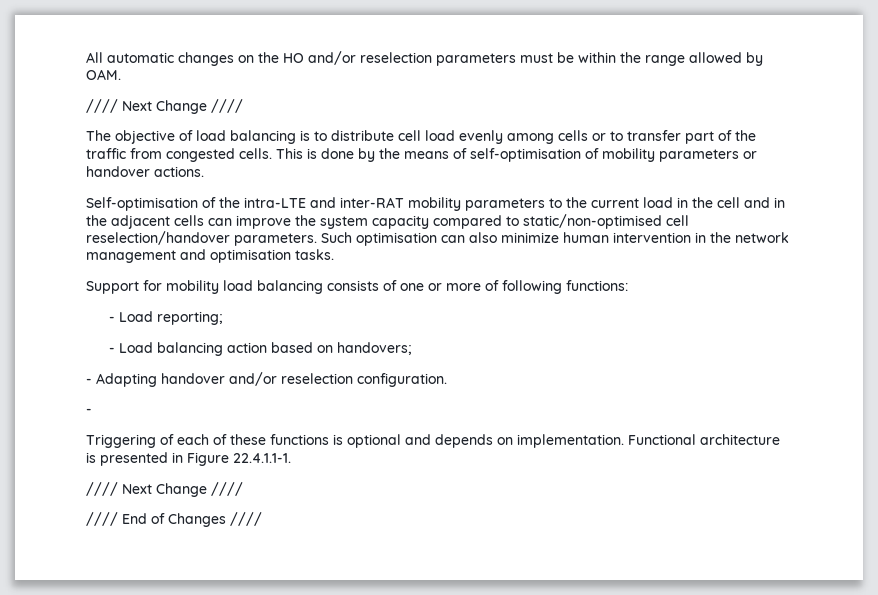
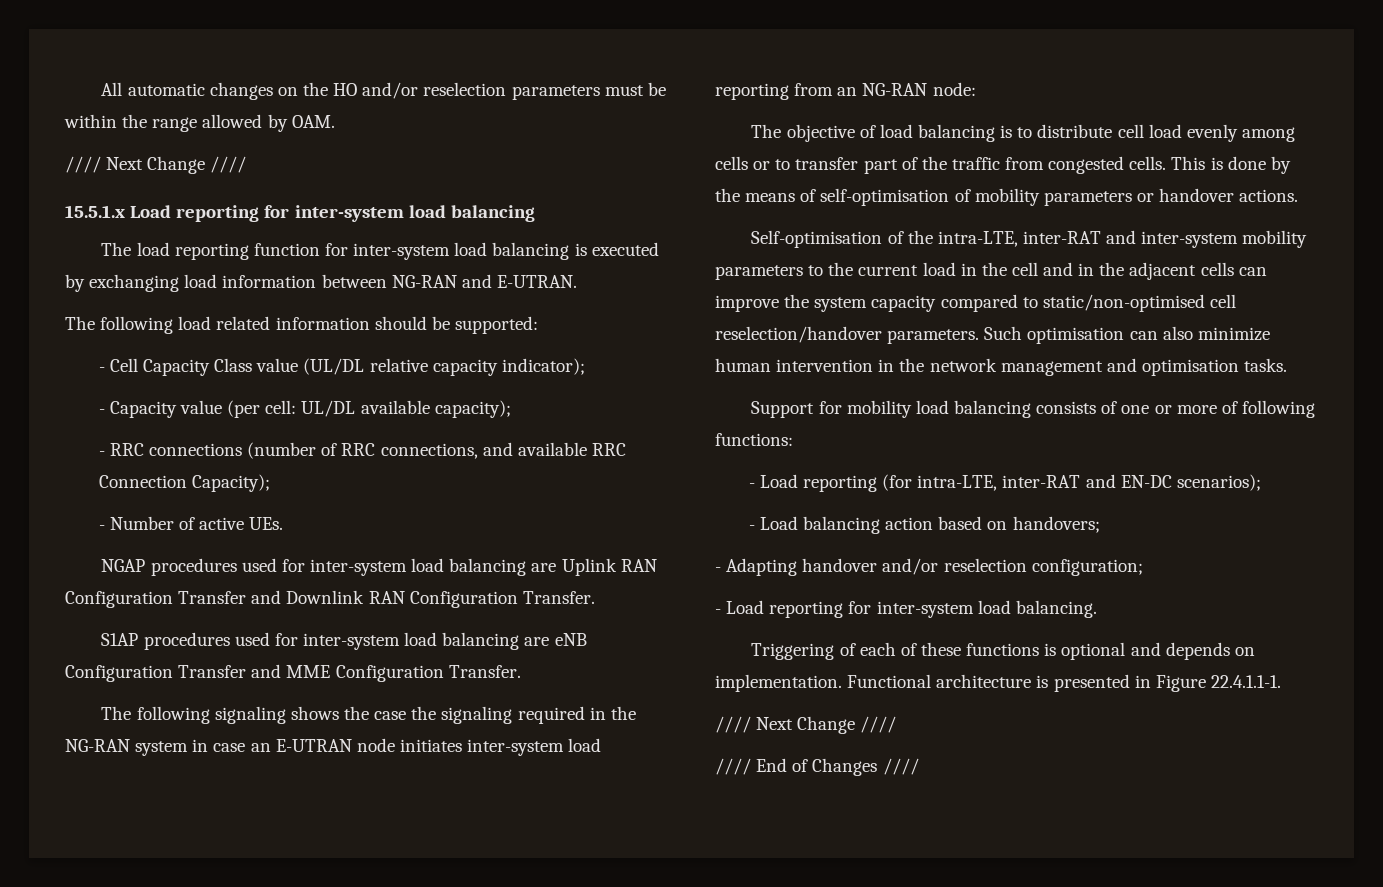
(243, 106) none -> [65,205,535,222] [101,242,659,260] [65,274,577,292] [65,316,538,334] [98,358,585,376] [98,400,511,418] [98,442,626,459] [98,474,270,492] [98,516,284,530] [101,558,657,576] [65,590,595,608] [101,632,587,650] [65,664,521,682] [101,706,636,724] [65,738,602,756] [715,82,976,100] // 15.5.1.x Load reporting for inter-system load balancing // The load reporting function for inter-system load balancing is executed by exchanging load information between NG-RAN and E-UTRAN. // The following load related information should be supported: // - Cell Capacity Class value (UL/DL relative capacity indicator); // - Capacity value (per cell: UL/DL available capacity); // - RRC connections (number of RRC connections, and available RRC Connection Capacity); // - Number of active UEs. // NGAP procedures used for inter-system load balancing are Uplink RAN Configuration Transfer and Downlink RAN Configuration Transfer. // S1AP procedures used for inter-system load balancing are eNB Configuration Transfer and MME Configuration Transfer. // The following signaling shows the case the signaling required in the NG-RAN system in case an E-UTRAN node initiates inter-system load reporting from an NG-RAN node:
[244,197,404,208] intra-LTE and inter-RAT -> [937,230,1239,248] intra-LTE, inter-RAT and inter-system
[156,311,223,325] reporting; -> [803,474,1261,492] reporting (for intra-LTE, inter-RAT and EN-DC scenarios);
[357,373,447,387] [86,408,92,414] configuration. // - -> [1031,559,1143,576] [715,600,1097,618] configuration; // - Load reporting for inter-system load balancing.

